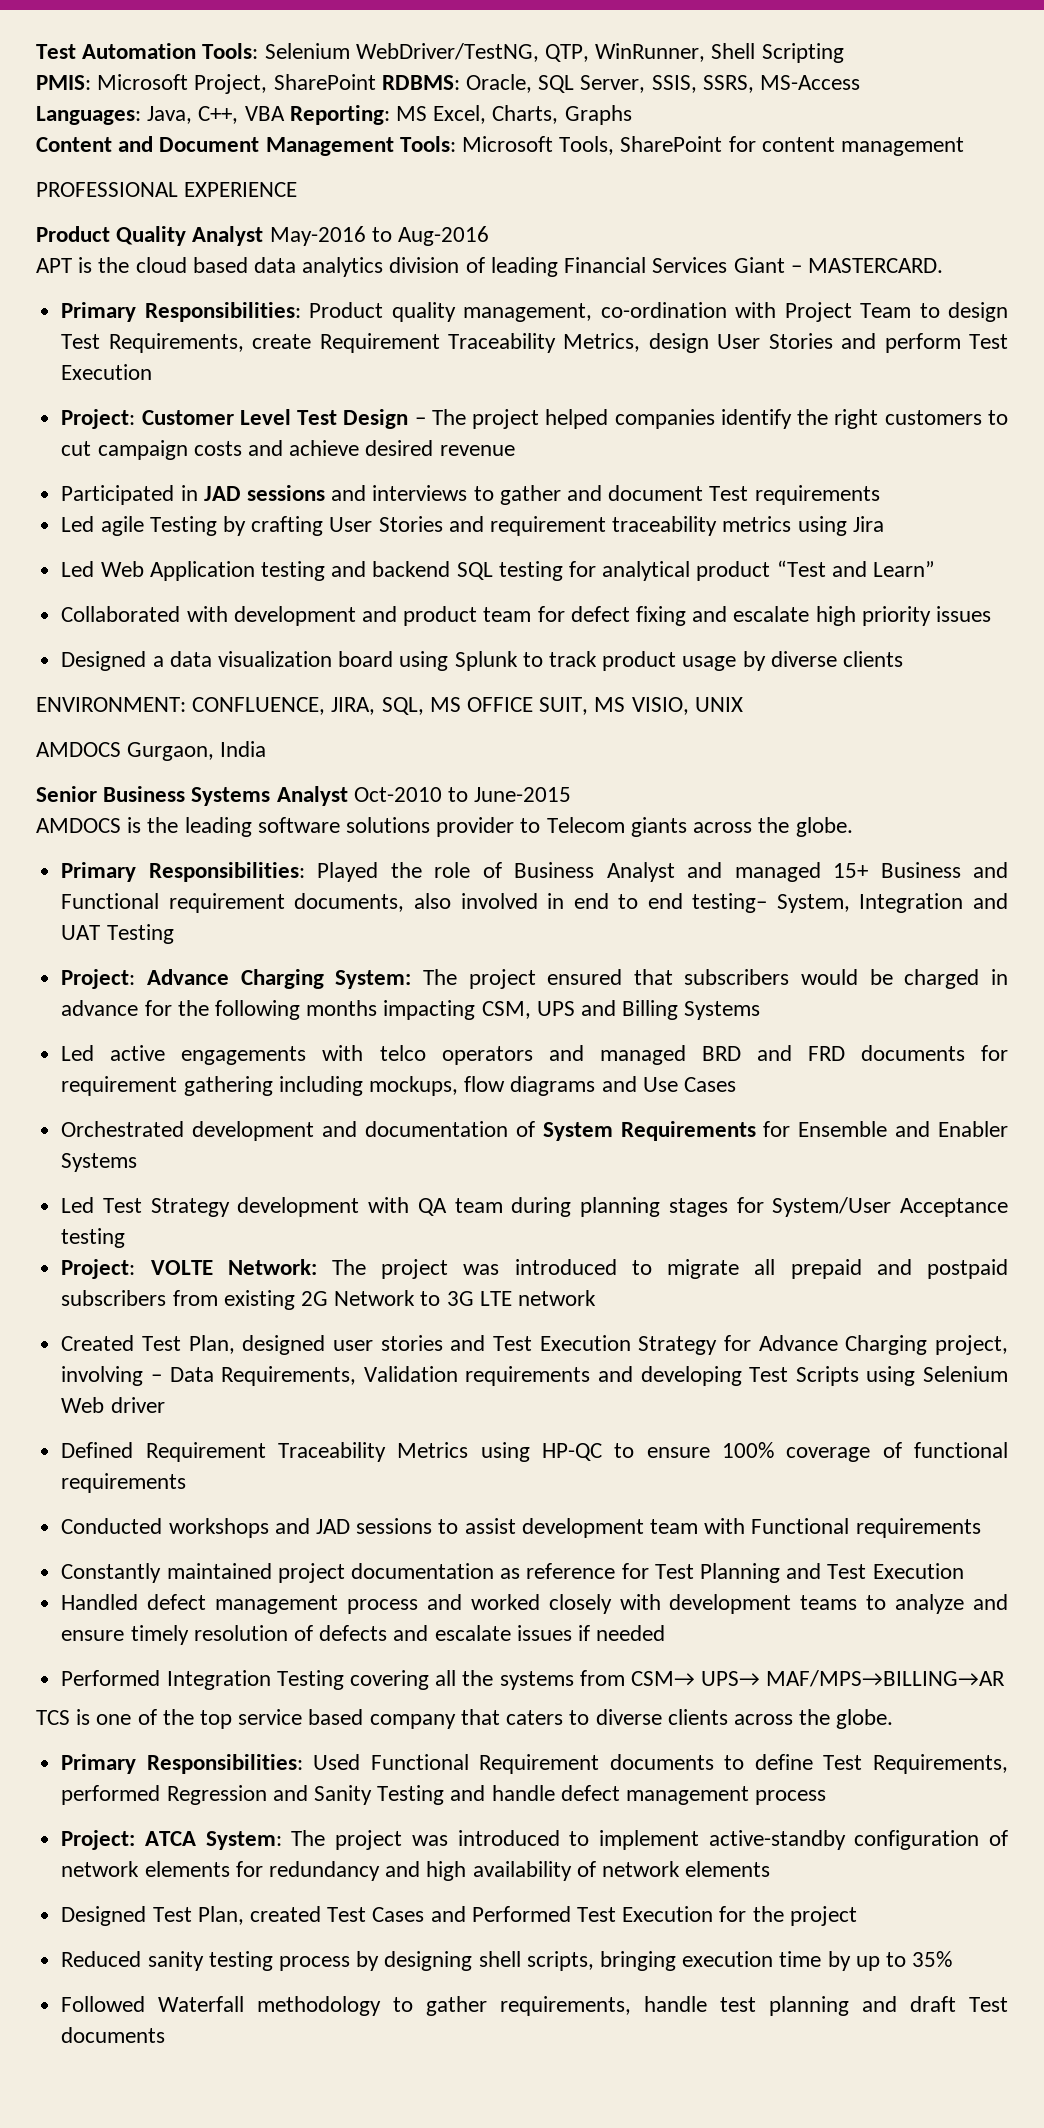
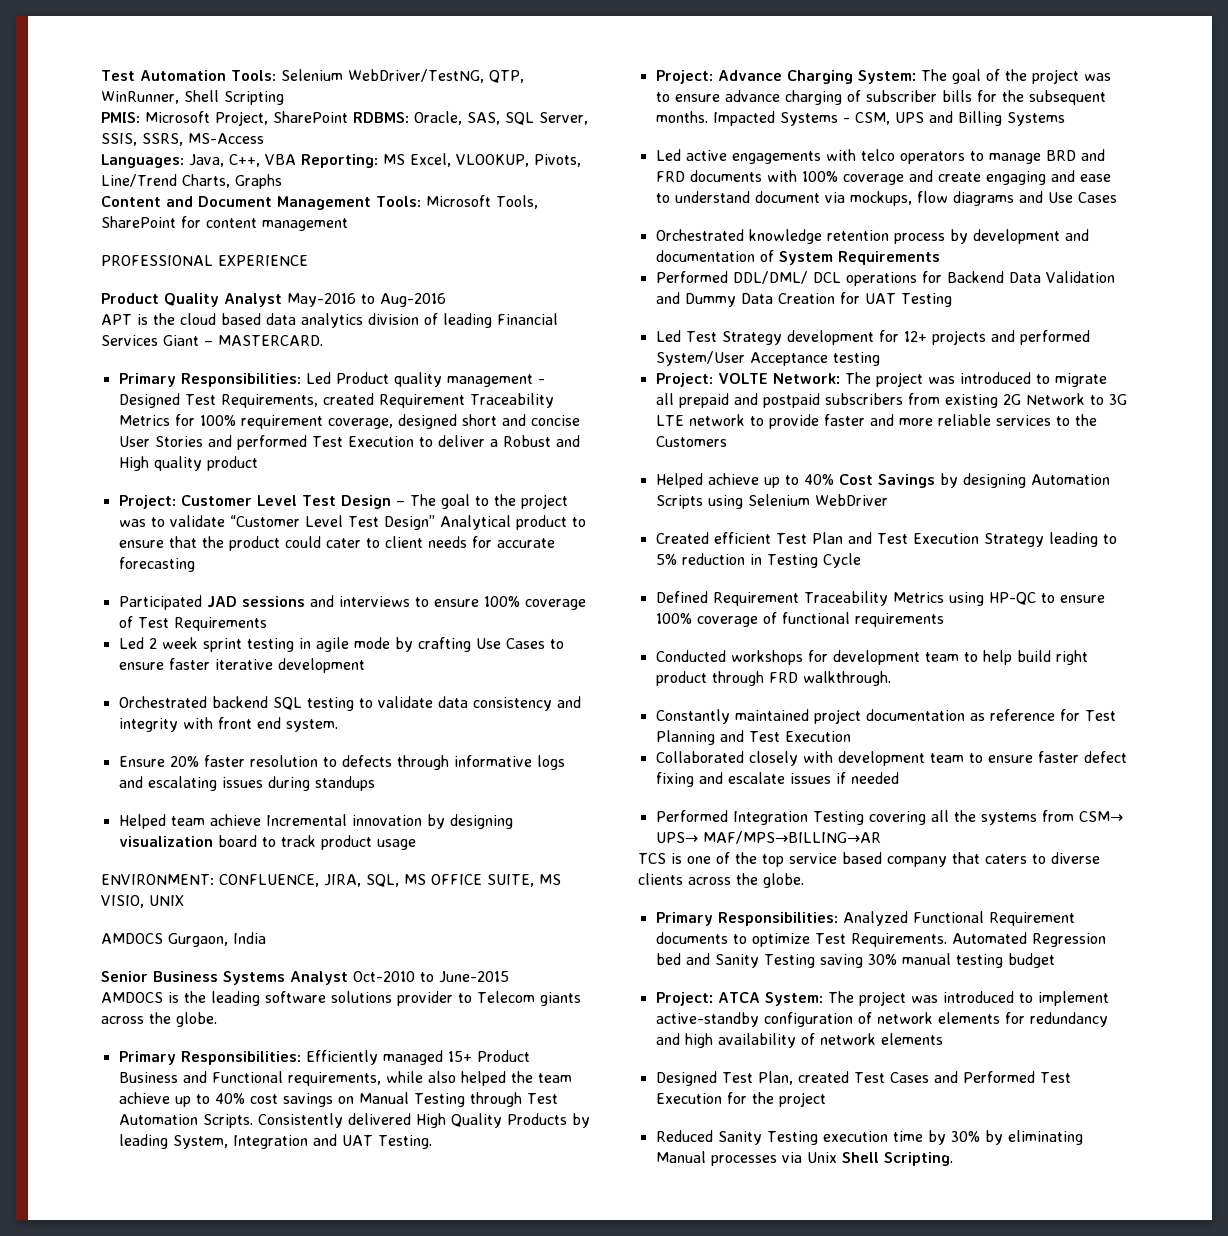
(533, 83) none -> [467,112,500,125] SAS,
(487, 114) none -> [456,154,581,167] [101,174,177,187] VLOOKUP, Pivots, Line/Trend
(301, 312) none -> [305,372,331,384] Led
[463,302,1009,322] [61,333,1008,353] [61,364,153,380] management, co-ordination with Project Team to design Test Requirements, create Requirement Traceability Metrics, design User Stories and perform Test Execution -> [446,374,545,387] [118,393,554,408] [118,414,580,429] [118,435,580,450] [118,456,258,471] management - Designed Test Requirements, created Requirement Traceability Metrics for 100% requirement coverage, designed short and concise User Stories and performed Test Execution to deliver a Robust and High quality product
[472,409,1009,429] [61,440,515,460] project helped companies identify the right customers to cut campaign costs and achieve desired revenue -> [440,494,568,509] [118,515,586,530] [118,536,555,551] [118,557,195,572] goal to the project was to validate “Customer Level Test Design” Analytical product to ensure that the product could cater to client needs for accurate forecasting
[180,485,198,501] in -> (202, 602) none
[499,485,880,505] [61,516,884,536] [61,560,936,581] [61,606,992,626] [61,651,518,671] gather and document Test requirements // Led agile Testing by crafting User Stories and requirement traceability metrics using Jira // Led Web Application testing and backend SQL testing for analytical product “Test and Learn” // Collaborated with development and product team for defect fixing and escalate high priority issues // Designed a data visualization board using Splunk -> [433,596,586,610] [118,616,267,631] [118,637,564,652] [118,658,365,673] [118,696,581,711] [118,717,338,732] [118,755,565,770] [118,776,375,791] [118,814,513,829] [118,835,257,847] ensure 100% coverage of Test Requirements // Led 2 week sprint testing in agile mode by crafting Use Cases to ensure faster iterative development // Orchestrated backend SQL testing to validate data consistency and integrity with front end system. // Ensure 20% faster resolution to defects through informative logs and escalating issues during standups // Helped team achieve Incremental innovation by designing visualization board
[742,651,904,671] by diverse clients -> (416, 844) none
[539,697,589,715] SUIT, -> [487,874,534,887] SUITE,
[317,862,723,882] Played the role of Business Analyst and -> [305,1050,378,1065] Efficiently
(869, 870) none -> [476,1050,530,1062] Product
[168,893,768,913] requirement documents, also involved in end to end testing– -> [287,1071,572,1086] [118,1092,558,1107] [118,1113,590,1128] [118,1134,168,1149] requirements, while also helped the team achieve up to 40% cost savings on Manual Testing through Test Automation Scripts. Consistently delivered High Quality Products by leading
[106,924,174,944] Testing -> [377,1135,432,1149] Testing.
[468,969,1008,989] [61,1000,476,1020] project ensured that subscribers would be charged in advance for the following months impacting -> [951,69,1111,84] [655,90,1106,105] [655,111,850,126] goal of the project was to ensure advance charging of subscriber bills for the subsequent months. Impacted Systems -
[548,1045,686,1065] and managed -> [969,151,1041,164] to manage
[981,1045,1009,1061] [61,1076,363,1096] for requirement gathering including -> [766,170,1111,185] [655,191,845,203] with 100% coverage and create engaging and ease to understand document via
(185, 1129) none -> [748,229,968,244] knowledge retention process by
[763,1121,1009,1137] [61,1153,138,1172] [61,1197,764,1217] for Ensemble and Enabler Systems // Led Test Strategy development with QA team during planning stages for -> [655,271,1115,286] [655,292,952,307] [655,330,1090,345] // Performed DDL/DML/ DCL operations for Backend Data Validation and Dummy Data Creation for UAT Testing // Led Test Strategy development for 12+ projects and performed
[61,1335,1009,1355] [61,1366,1009,1386] [61,1397,165,1413] // Created Test Plan, designed user stories and Test Execution Strategy for Advance Charging project, involving – Data Requirements, Validation requirements and developing Test Scripts using Selenium Web driver -> [749,414,1097,429] [655,436,727,447] [655,473,1110,488] [655,494,888,509] [655,532,1117,547] [655,553,861,568] to provide faster and more reliable services to the Customers // Helped achieve up to 40% Cost Savings by designing Automation Scripts using Selenium WebDriver // Created efficient Test Plan and Test Execution Strategy leading to 5% reduction in Testing Cycle
[274,1518,981,1538] and JAD sessions to assist development team with Functional requirements -> [807,650,1088,665] [655,671,891,686] for development team to help build right product through FRD walkthrough.
[61,1594,1008,1614] [61,1625,388,1645] Handled defect management process and worked closely with development teams to analyze and ensure timely resolution of defects -> [655,751,1127,766] [655,772,694,787] Collaborated closely with development team to ensure faster defect fixing
[313,1754,361,1770] Used -> [842,911,908,926] Analyzed
[754,1754,1009,1774] [61,1785,827,1805] define Test Requirements, performed Regression and Sanity Testing and handle defect management process -> [751,932,1106,947] [655,953,1055,968] optimize Test Requirements. Automated Regression bed and Sanity Testing saving 30% manual testing budget
[147,1951,953,1971] [61,1996,1009,2016] [61,2027,166,2043] sanity testing process by designing shell scripts, bringing execution time by up to 35% // Followed Waterfall methodology to gather requirements, handle test planning and draft Test documents -> [717,1130,1083,1145] [655,1151,953,1166] Sanity Testing execution time by 30% by eliminating Manual processes via Unix Shell Scripting.

